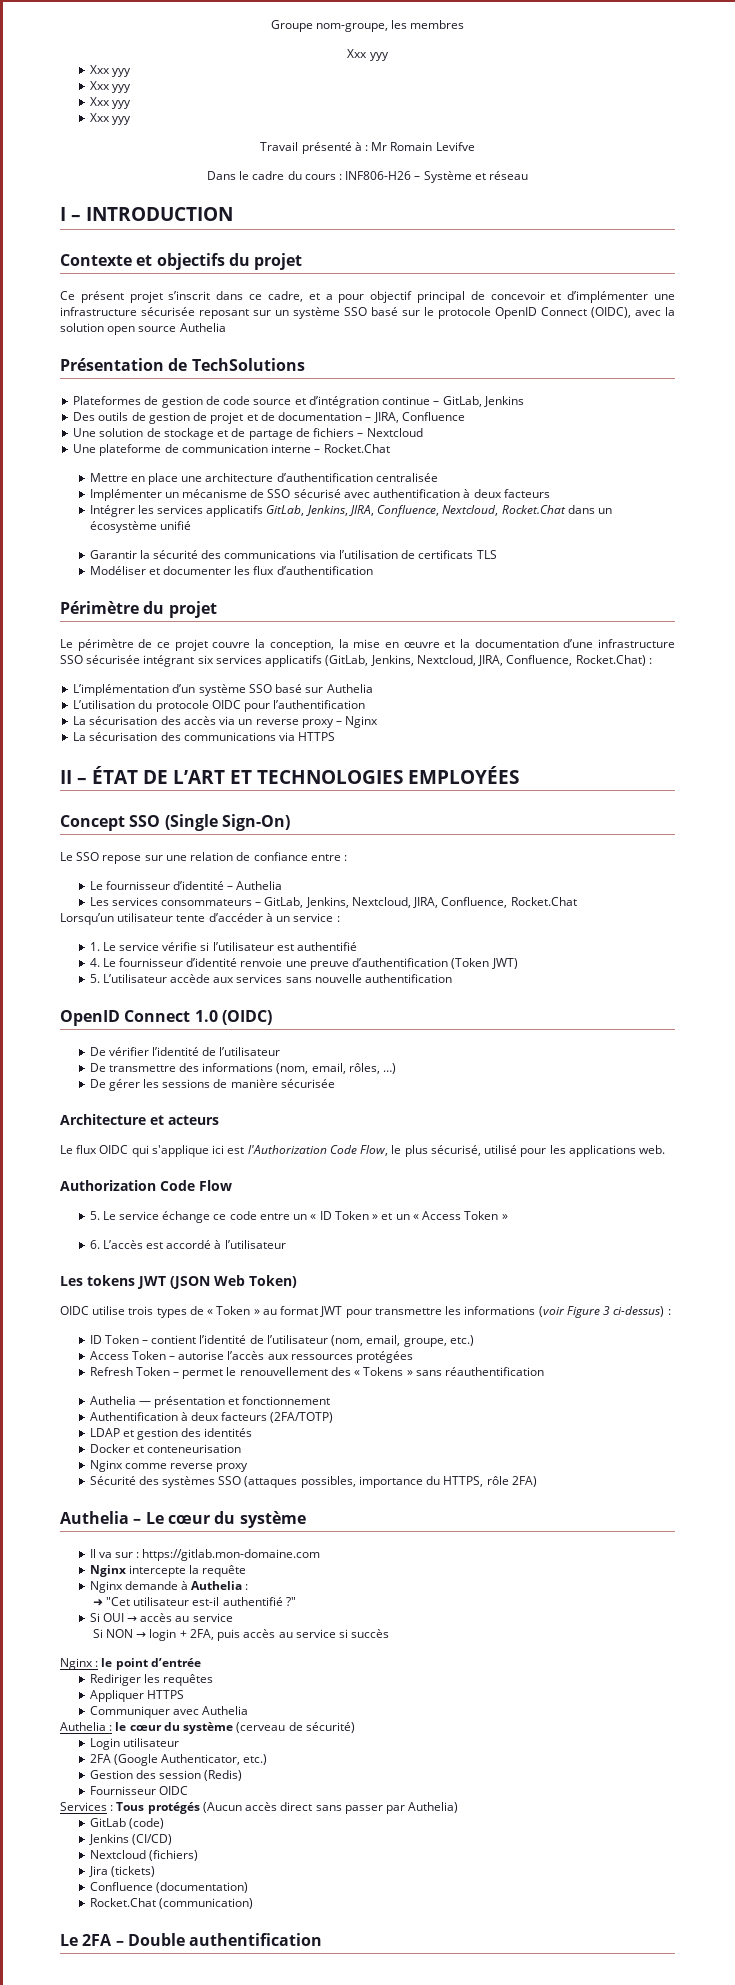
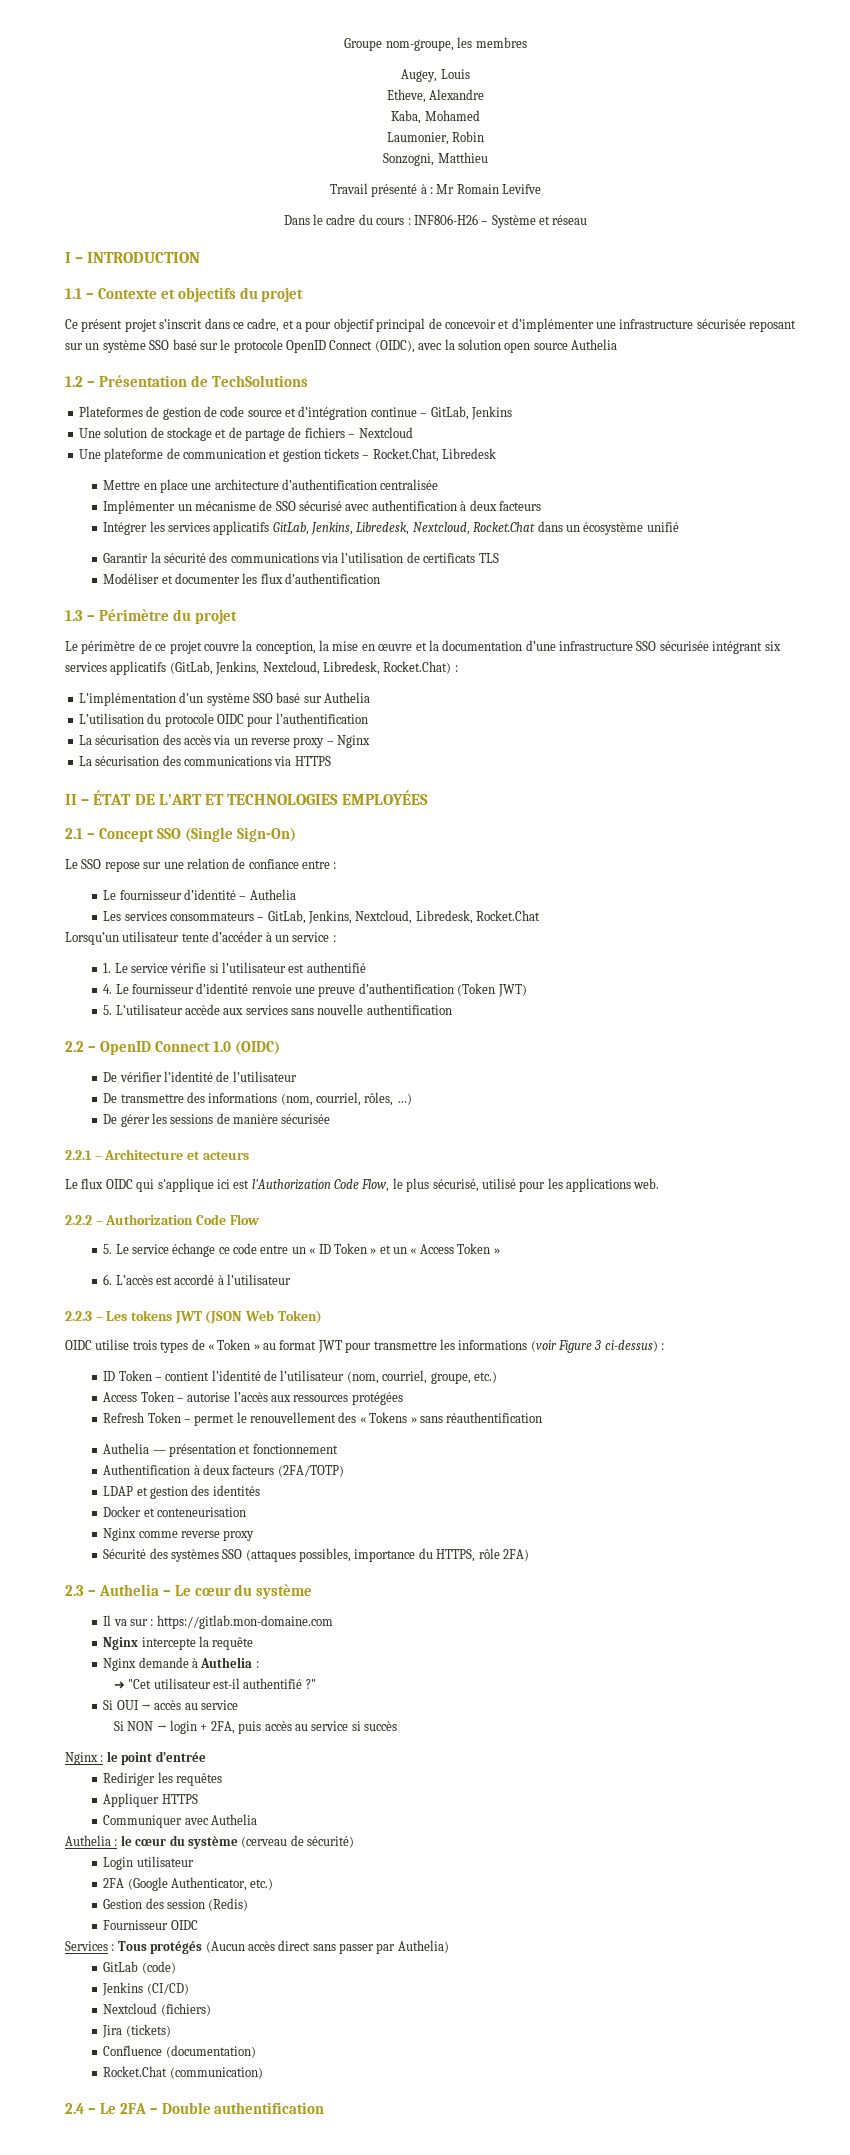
[347,49,389,61] [89,65,131,77] [89,81,131,93] [89,97,131,109] [89,113,131,125] Xxx yyy // Xxx yyy // Xxx yyy // Xxx yyy // Xxx yyy -> [401,69,470,82] [386,89,485,103] [391,110,480,124] [386,131,485,145] [383,152,488,166] Augey, Louis // Etheve, Alexandre // Kaba, Mohamed // Laumonier, Robin // Sonzogni, Matthieu
(233, 214) none -> [65,288,94,299] 1.1 –
(226, 327) none -> [65,376,95,387] 1.2 –
[73,412,465,424] // Des outils de gestion de projet et de documentation – JIRA, Confluence -> (512, 413) none
[271,444,390,453] interne – Rocket.Chat -> [269,448,497,462] et gestion tickets – Rocket.Chat, Libredesk
[348,505,440,517] JIRA, Confluence, -> [356,522,410,535] Libredesk,
(373, 570) none -> [65,610,95,621] 1.3 –
[478,655,573,666] JIRA, Confluence, -> [322,661,380,675] Libredesk,
(519, 775) none -> [65,828,95,839] 2.1 –
[413,897,508,908] JIRA, Confluence, -> [415,910,473,924] Libredesk,
(453, 978) none -> [65,1041,96,1052] 2.2 –
[311,1063,346,1074] email, -> [316,1092,362,1106] courriel,
(335, 1083) none -> [65,1150,102,1160] 2.2.1 –
(666, 1149) none -> [65,1215,103,1225] 2.2.2 –
(286, 1244) none -> [65,1311,103,1321] 2.2.3 –
[366,1335,401,1346] email, -> [382,1370,428,1384] courriel,
(537, 1481) none -> [65,1585,96,1596] 2.3 –
(253, 1903) none -> [65,2103,96,2114] 2.4 –

